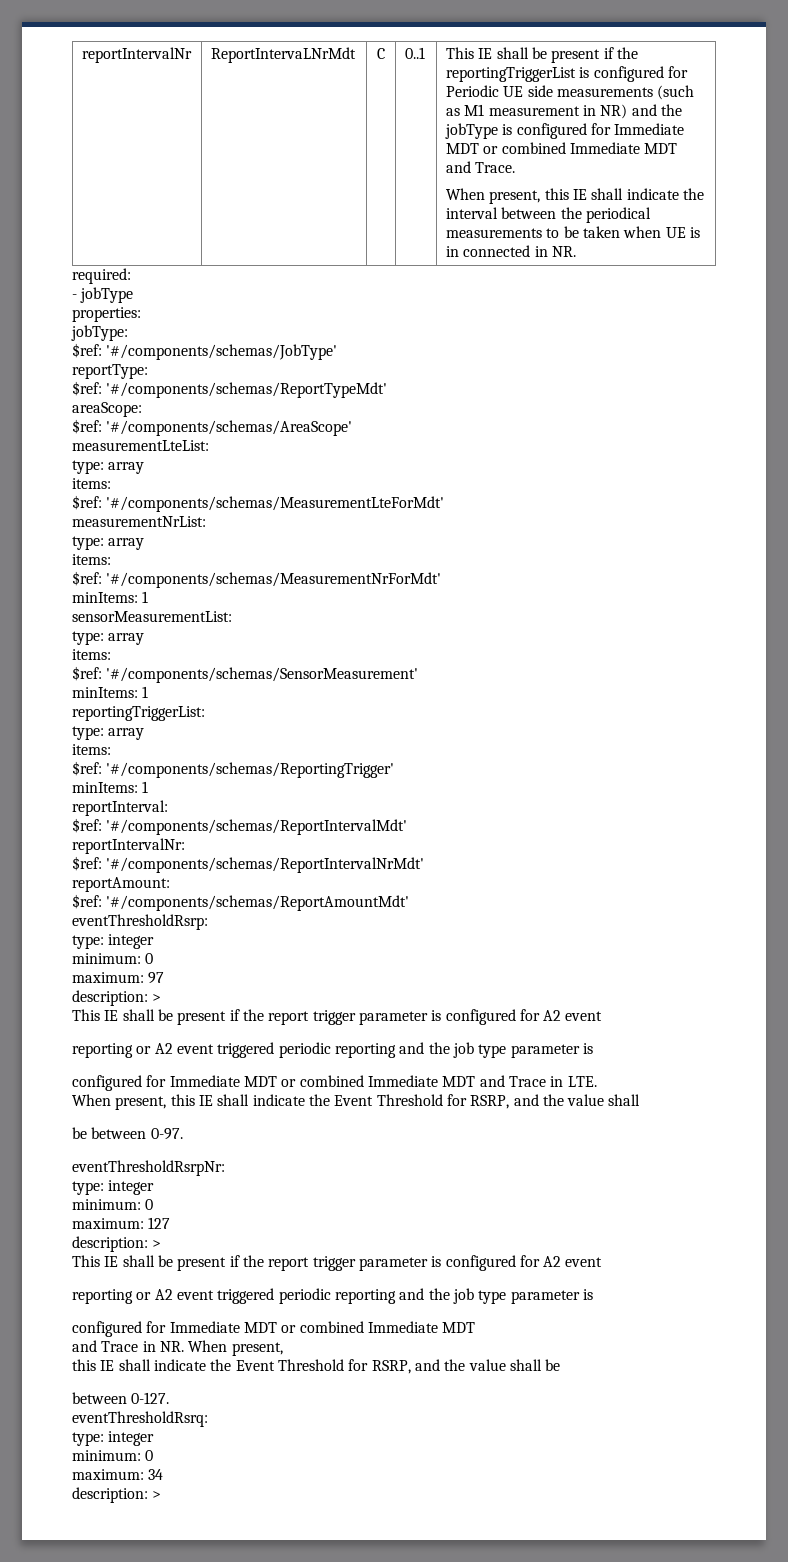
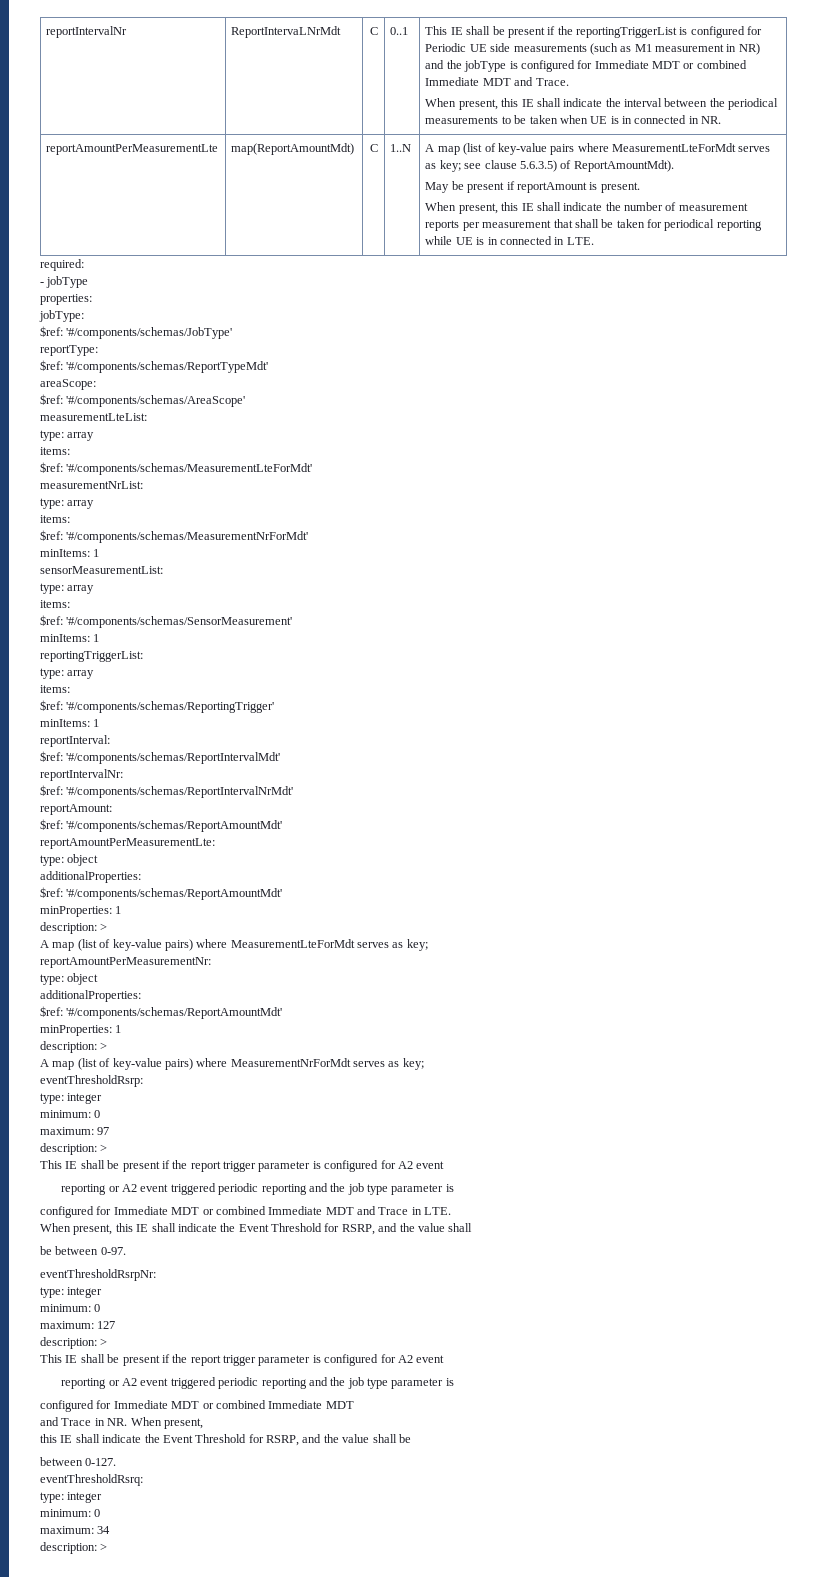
(576, 251) none -> [46,144,219,155] [231,143,355,155] [369,144,378,152] [390,144,412,152] [425,143,771,155] [425,160,674,172] [425,181,640,193] [425,202,748,214] [425,219,762,231] [425,236,594,245] // reportAmountPerMeasurementLte | map(ReportAmountMdt) | C | 1..N | A map (list of key-value pairs where MeasurementLteForMdt serves as key; see clause 5.6.3.5) of ReportAmountMdt). // May be present if reportAmount is present. // When present, this IE shall indicate the number of measurement reports per measurement that shall be taken for periodical reporting while UE is in connected in LTE.
(410, 903) none -> [40,838,215,849] [40,854,99,866] [40,871,141,883] [40,887,283,900] [40,906,122,917] [40,922,108,934] [40,939,428,951] [40,957,211,968] [40,973,99,985] [40,990,141,1002] [40,1006,283,1019] [40,1025,122,1036] [40,1041,108,1053] [40,1058,424,1070] // reportAmountPerMeasurementLte: // type: object // additionalProperties: // $ref: '#/components/schemas/ReportAmountMdt' // minProperties: 1 // description: > // A map (list of key-value pairs) where MeasurementLteForMdt serves as key; // reportAmountPerMeasurementNr: // type: object // additionalProperties: // $ref: '#/components/schemas/ReportAmountMdt' // minProperties: 1 // description: > // A map (list of key-value pairs) where MeasurementNrForMdt serves as key;

